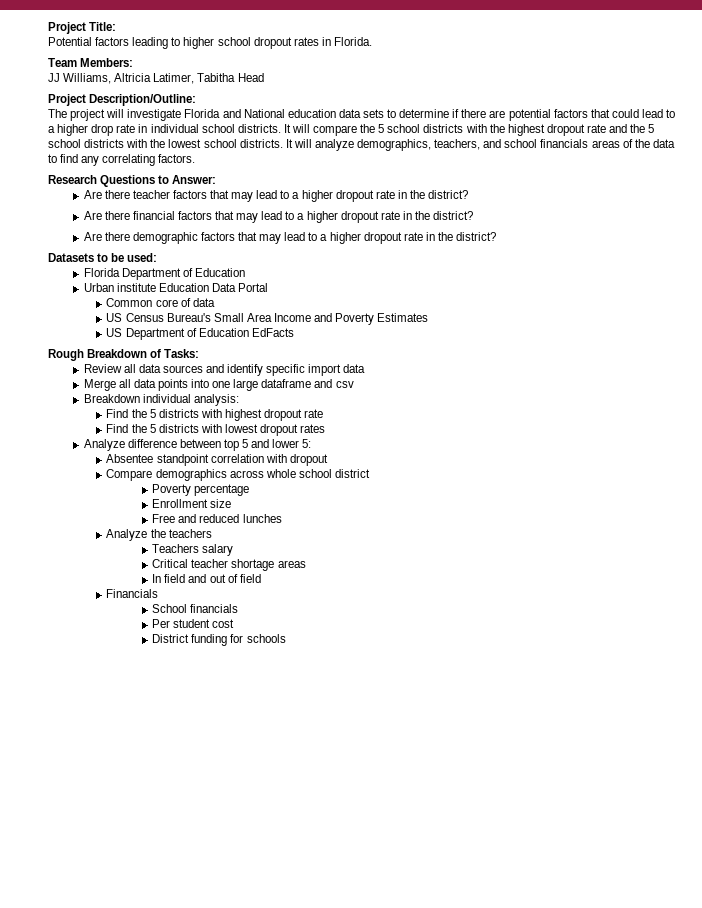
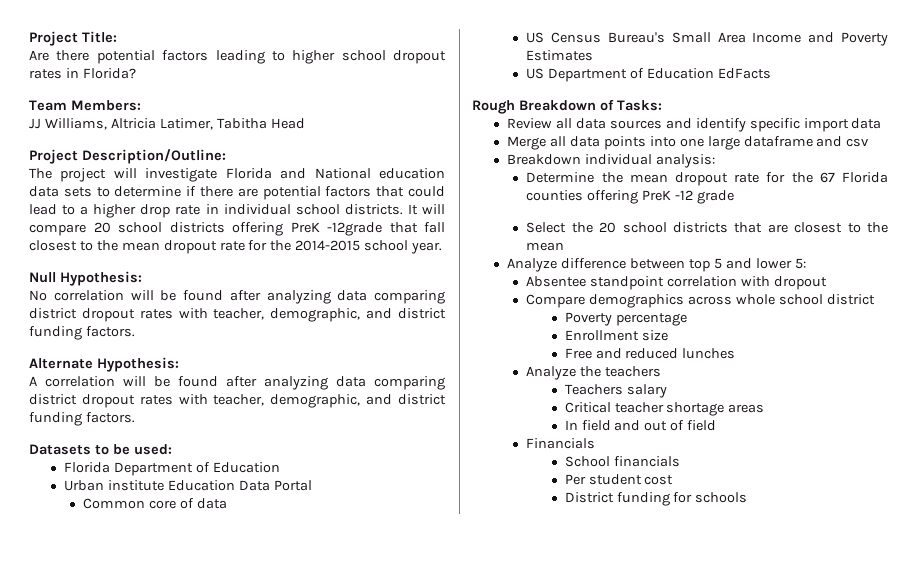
[48,37,92,46] Potential -> [29,50,155,64] Are there potential
[333,37,372,46] Florida. -> [82,68,136,79] Florida?
[360,124,655,136] [48,139,675,151] [48,154,196,166] [48,175,217,187] [83,190,469,202] [83,211,474,223] [83,232,497,244] the 5 school districts with the highest dropout rate and the 5 school districts with the lowest school districts. It will analyze demographics, teachers, and school financials areas of the data to find any correlating factors. // Research Questions to Answer: // Are there teacher factors that may lead to a higher dropout rate in the district? // Are there financial factors that may lead to a higher dropout rate in the district? // Are there demographic factors that may lead to a higher dropout rate in the district? -> [93,222,445,236] [29,240,443,254] [29,271,142,286] [29,290,445,304] [29,308,447,322] [29,326,135,340] [29,357,179,372] [29,376,445,390] [29,394,447,408] [29,412,135,426] 20 school districts offering PreK -12grade that fall closest to the mean dropout rate for the 2014-2015 school year. // Null Hypothesis: // No correlation will be found after analyzing data comparing district dropout rates with teacher, demographic, and district funding factors. // Alternate Hypothesis: // A correlation will be found after analyzing data comparing district dropout rates with teacher, demographic, and district funding factors.
[106,409,324,421] [106,424,326,436] Find the 5 districts with highest dropout rate // Find the 5 districts with lowest dropout rates -> [526,172,889,186] [526,190,734,204] [526,222,888,233] [526,242,565,251] Determine the mean dropout rate for the 67 Florida counties offering PreK -12 grade // Select the 20 school districts that are closest to the mean

